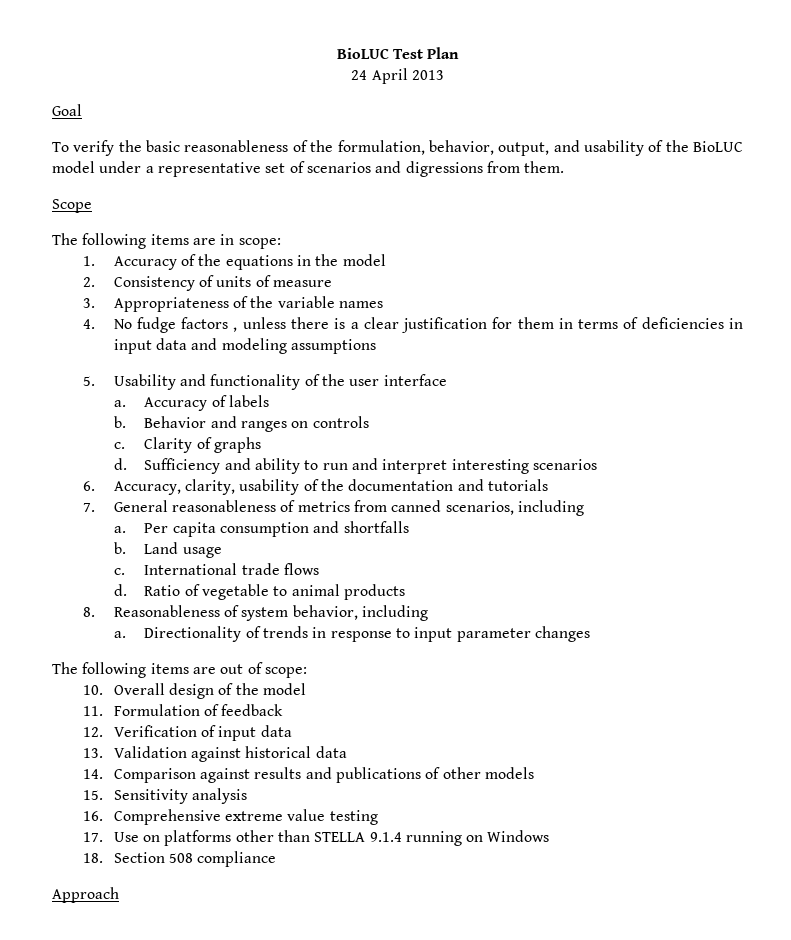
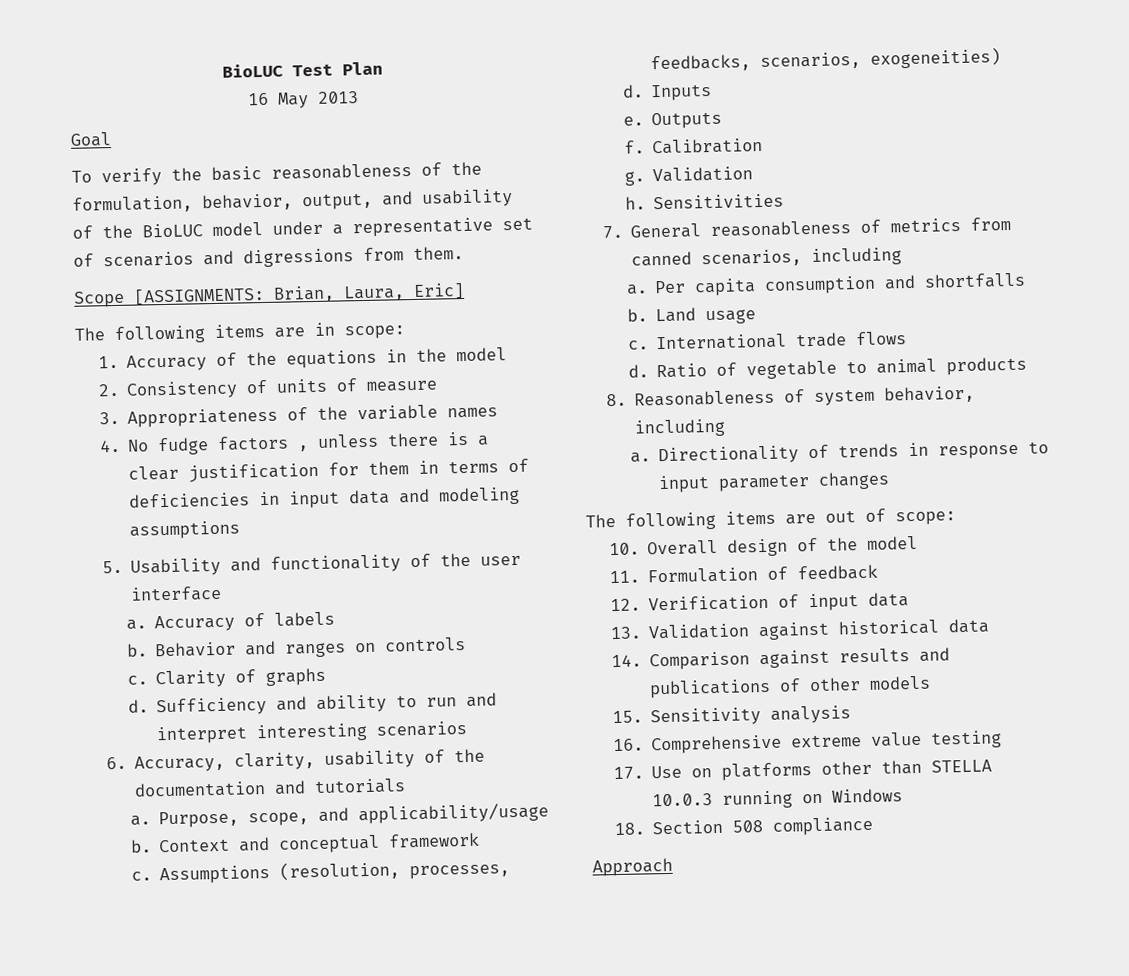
[351,68,408,84] 24 April -> [248,92,309,109] 16 May
(92, 206) none -> [133,282,465,306] [ASSIGNMENTS: Brian, Laura, Eric]
(548, 485) none -> [129,802,550,829] [129,832,481,854] [130,860,511,885] [650,47,1002,73] [621,83,713,102] [622,111,723,130] [623,137,764,155] [623,166,754,186] [624,193,785,210] // a. Purpose, scope, and applicability/usage // b. Context and conceptual framework // c. Assumptions (resolution, processes, feedbacks, scenarios, exogeneities) // d. Inputs // e. Outputs // f. Calibration // g. Validation // h. Sensitivities
[369,832,402,842] 9.1.4 -> [652,793,714,807] 10.0.3

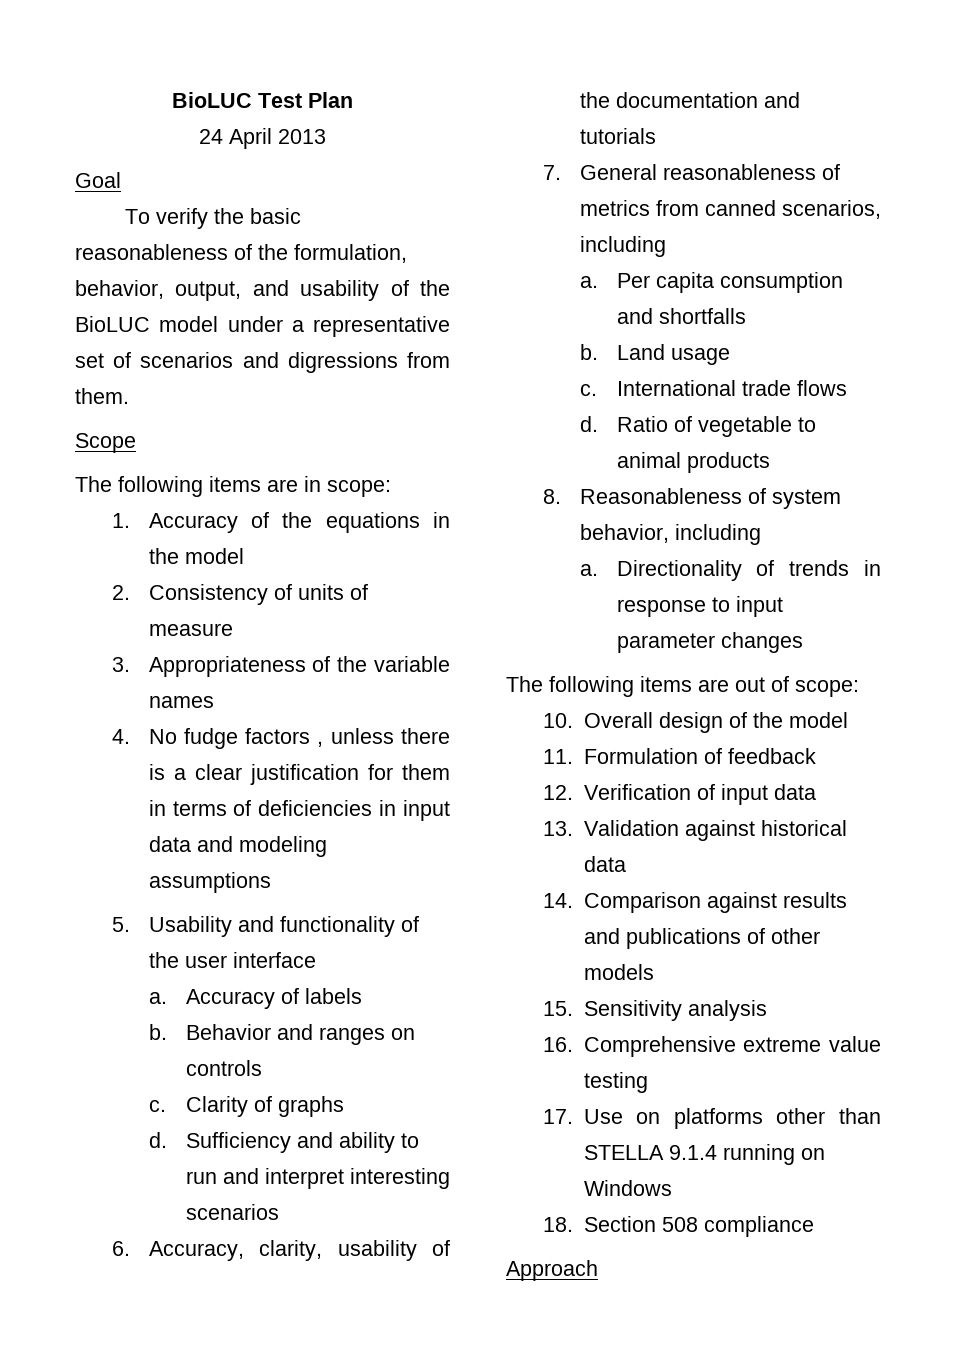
[248,92,309,109] 16 May -> [199,128,272,149] 24 April
[133,282,465,306] [ASSIGNMENTS: Brian, Laura, Eric] -> (136, 443) none
[129,802,550,829] [129,832,481,854] [130,860,511,885] [650,47,1002,73] [621,83,713,102] [622,111,723,130] [623,137,764,155] [623,166,754,186] [624,193,785,210] // a. Purpose, scope, and applicability/usage // b. Context and conceptual framework // c. Assumptions (resolution, processes, feedbacks, scenarios, exogeneities) // d. Inputs // e. Outputs // f. Calibration // g. Validation // h. Sensitivities -> (656, 136) none
[652,793,714,807] 10.0.3 -> [668,1145,717,1160] 9.1.4

